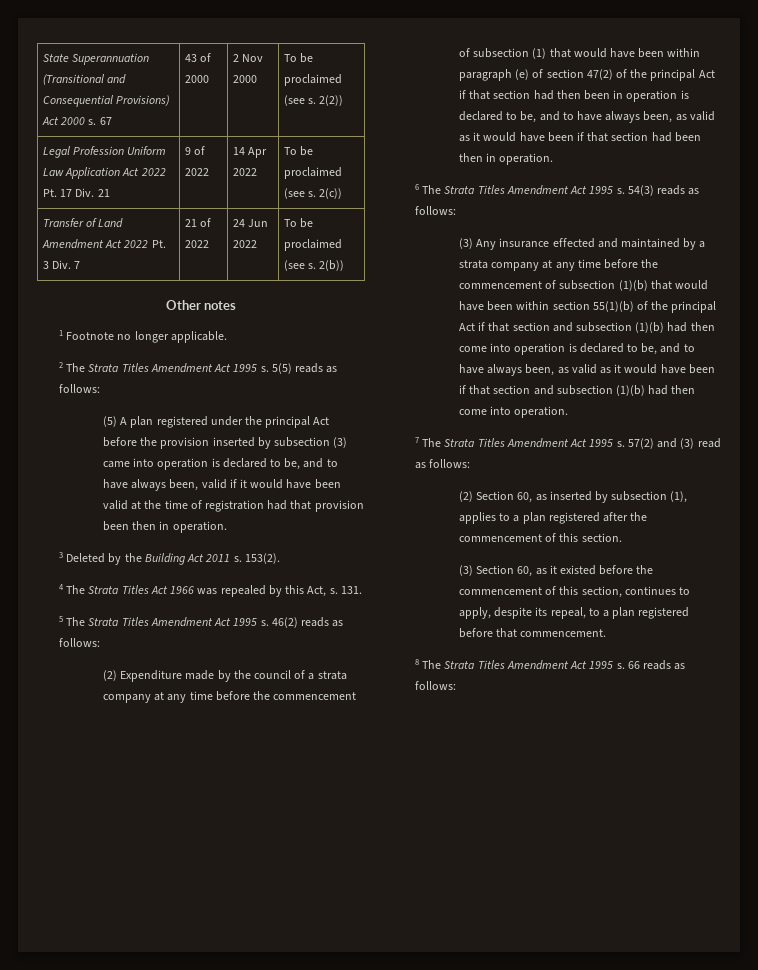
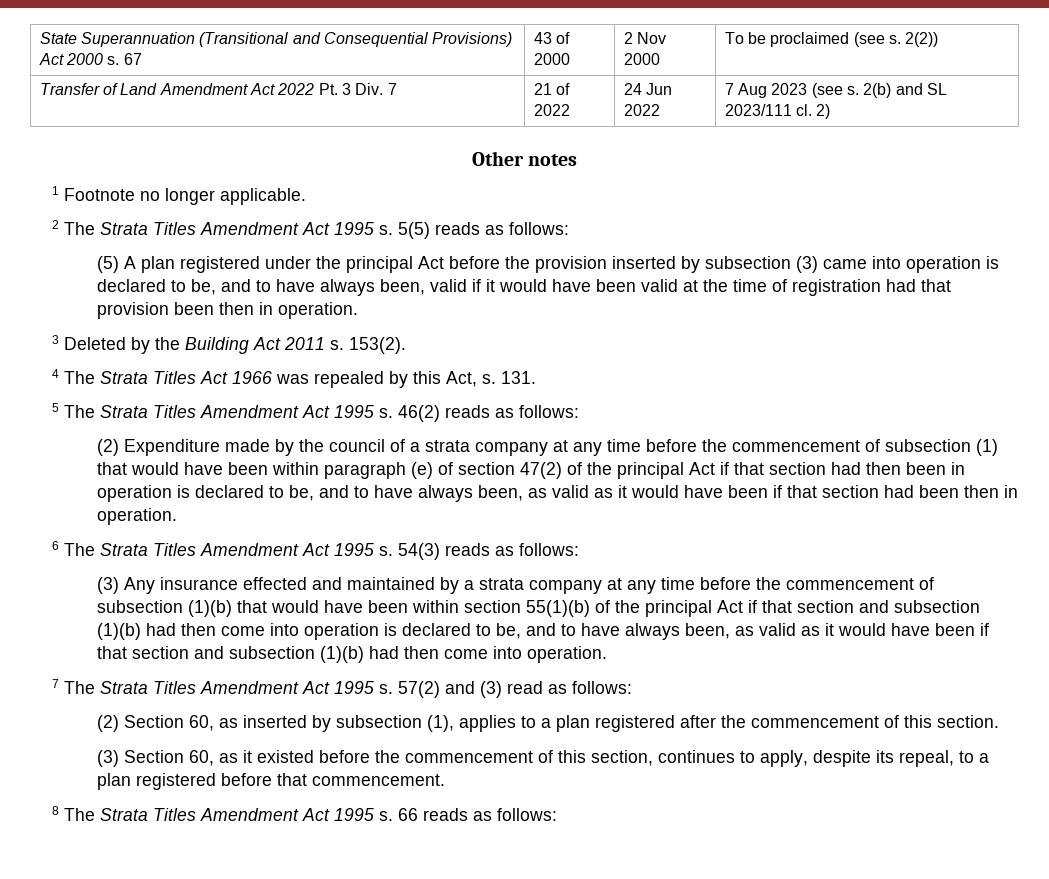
[42,146,167,158] [42,167,166,179] [42,188,110,197] [184,146,206,155] [184,168,209,176] [232,147,268,158] [232,168,257,176] [283,146,314,156] [283,167,342,179] [283,188,343,199] // Legal Profession Uniform Law Application Act 2022 Pt. 17 Div. 21 | 9 of 2022 | 14 Apr 2022 | To be proclaimed (see s. 2(c)) -> (939, 39) none
[283,218,314,228] [283,239,342,251] [283,260,345,271] To be proclaimed (see s. 2(b)) -> [724,83,947,98] [724,104,831,119] 7 Aug 2023 (see s. 2(b) and SL 2023/111 cl. 2)

